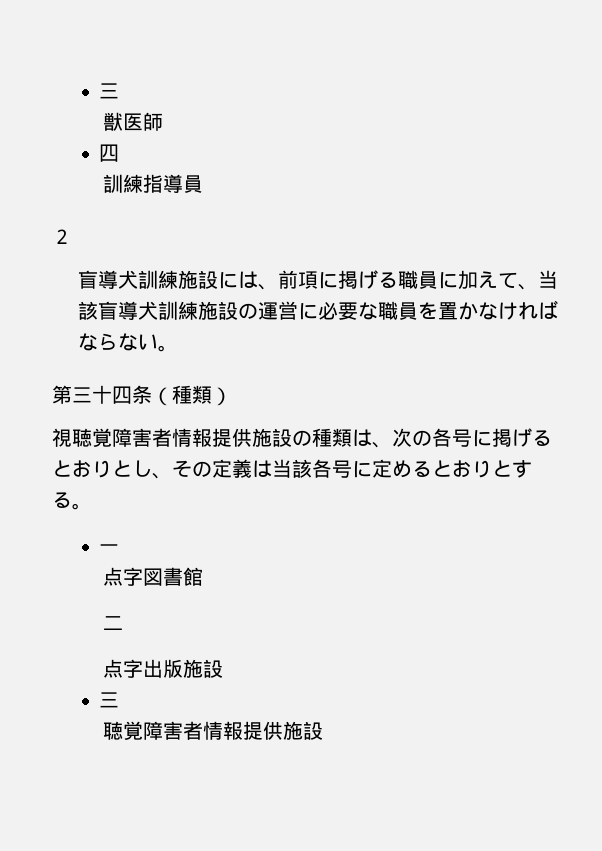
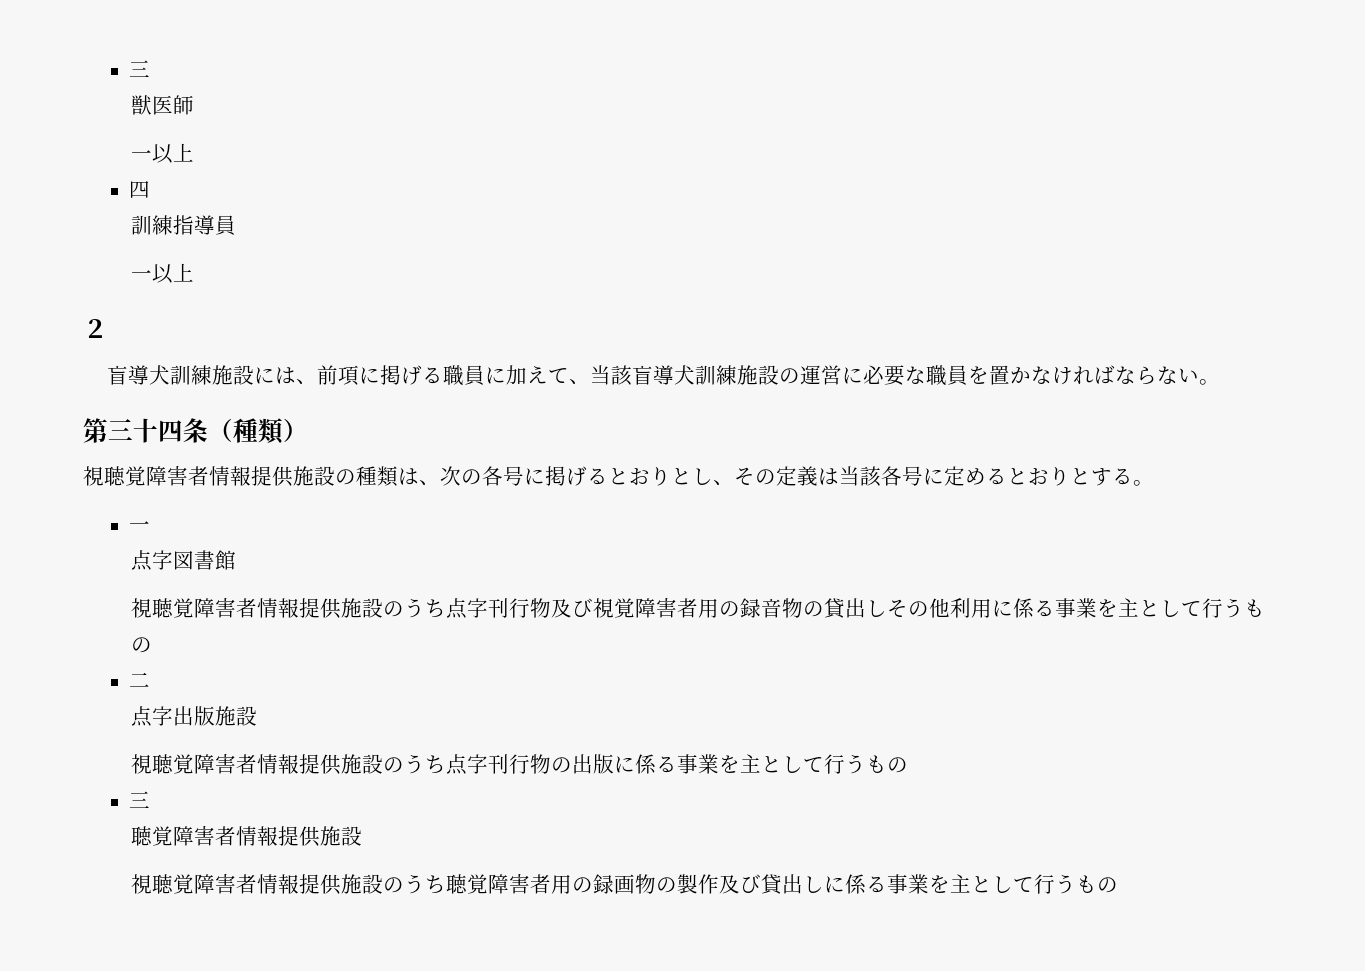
(164, 121) none -> [130,143,194,164] // 一以上
(204, 184) none -> [130,263,194,284] // 一以上
[103,616,124,630] [103,659,224,678] 二 // 点字出版施設 -> [130,598,1265,619] [130,637,152,653] [129,672,151,688] [130,706,257,727] [130,754,908,775] 視聴覚障害者情報提供施設のうち点字刊行物及び視覚障害者用の録音物の貸出しその他利用に係る事業を主として行うもの // 二 // 点字出版施設 // 視聴覚障害者情報提供施設のうち点字刊行物の出版に係る事業を主として行うもの
(324, 730) none -> [130,874,1118,895] // 視聴覚障害者情報提供施設のうち聴覚障害者用の録画物の製作及び貸出しに係る事業を主として行うもの

